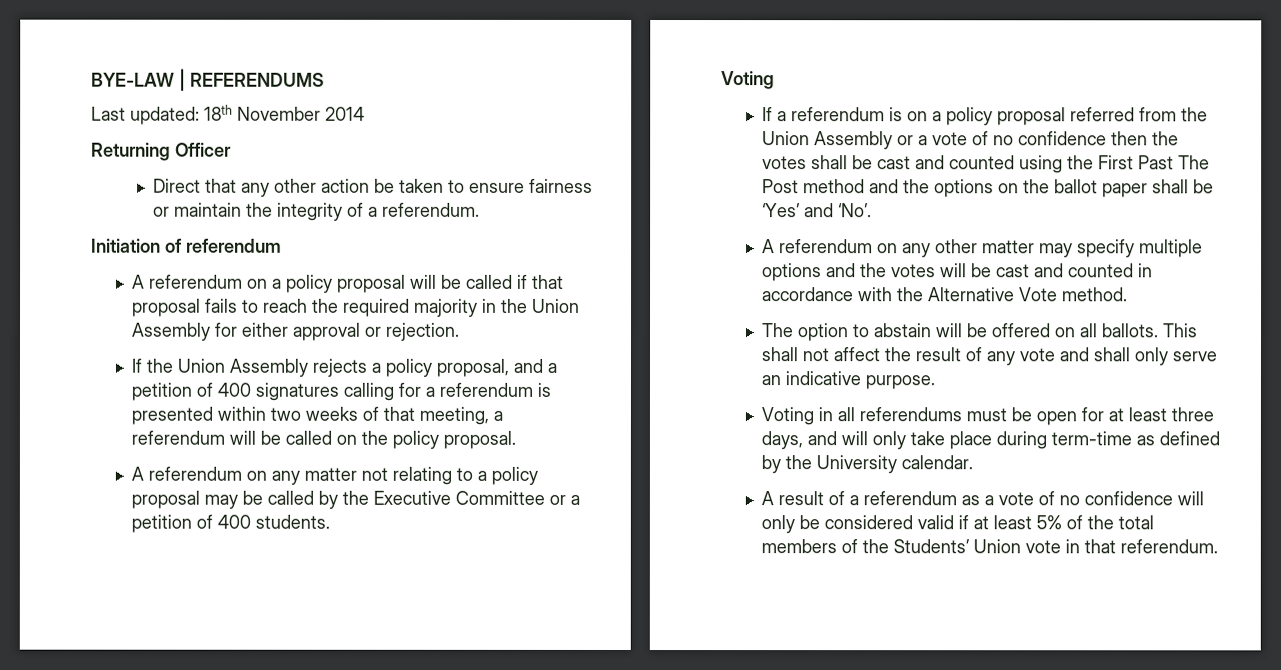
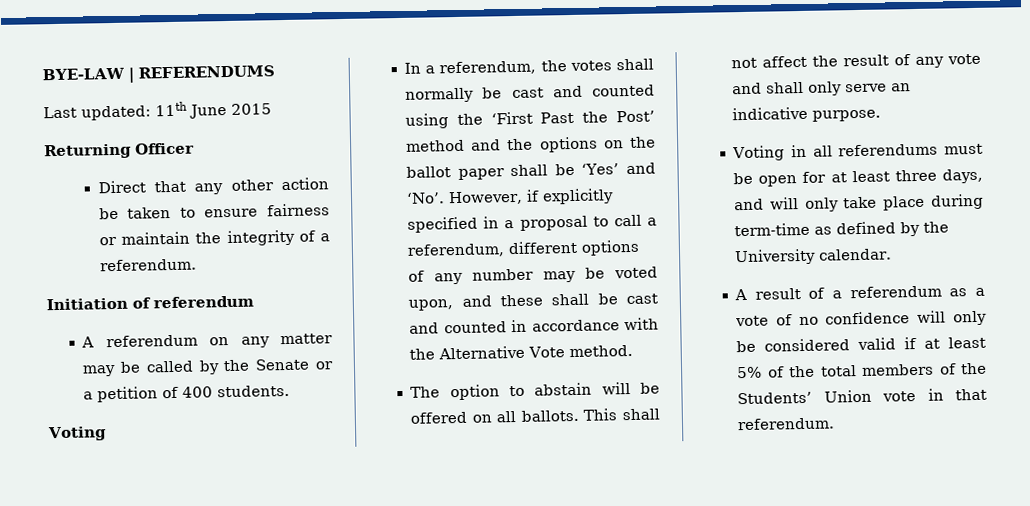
[204,104,365,121] 18th November 2014 -> [155,101,272,119] 11th June 2015
[132,274,565,293] [132,298,581,317] [131,322,461,341] [131,358,558,377] [131,382,552,401] [131,406,504,425] [131,430,517,449] // A referendum on a policy proposal will be called if that proposal fails to reach the required majority in the Union Assembly for either approval or rejection. // If the Union Assembly rejects a policy proposal, and a petition of 400 signatures calling for a referendum is presented within two weeks of that meeting, a referendum will be called on the policy proposal. -> (254, 302) none
[361,466,539,485] [131,490,201,509] not relating to a policy proposal -> (333, 339) none
[373,490,546,505] Executive Committee -> [255,358,311,371] Senate
[762,107,1209,126] [762,131,1149,150] If a referendum is on a policy proposal referred from the Union Assembly or a vote of no confidence then -> [404,60,537,76] In a referendum,
(849, 162) none -> [405,87,475,103] normally
[1098,155,1211,170] [762,179,800,194] First Past The Post -> [490,110,655,125] ‘First Past the Post’
[762,239,1204,258] [762,263,968,282] // A referendum on any other matter may specify multiple options and the votes will -> [448,188,615,206] [407,214,657,233] [407,239,641,258] [408,266,658,285] [408,293,590,311] However, if explicitly specified in a proposal to call a referendum, different options of any number may be voted upon, and these shall

